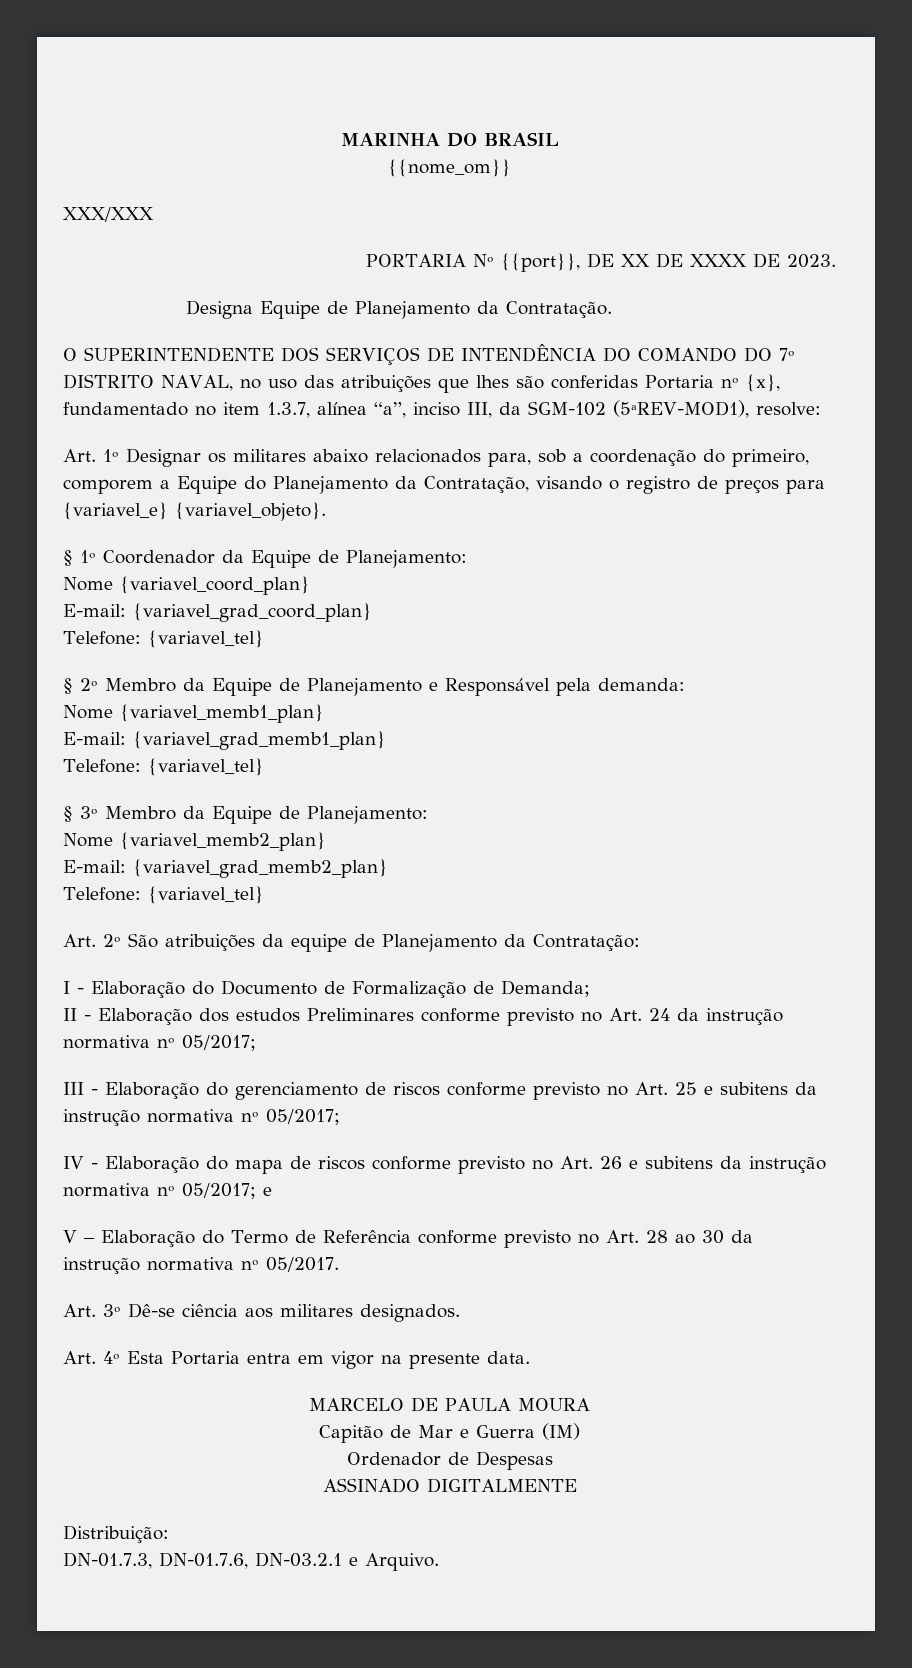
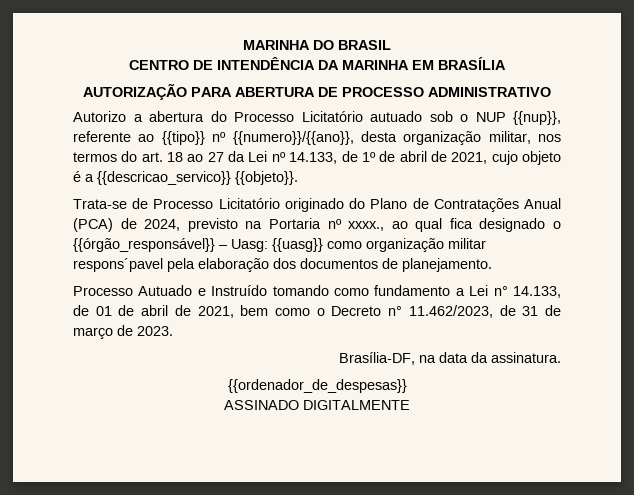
[388,159,511,177] [63,207,154,222] [366,253,836,272] [186,300,613,319] [63,344,795,365] [63,374,780,393] [63,400,821,418] [63,448,809,467] [63,476,825,494] [63,502,326,521] [63,550,467,568] [63,576,310,595] [63,603,372,622] [63,630,264,648] [63,678,685,696] [63,704,324,723] [63,731,386,750] [63,758,264,776] [63,806,428,824] [63,832,326,851] [63,859,388,878] [63,886,264,904] [63,933,640,952] [63,980,590,998] [63,1008,783,1026] [63,1035,256,1051] [63,1082,817,1100] [63,1109,340,1126] [63,1156,826,1174] [63,1183,272,1199] [63,1230,753,1248] [63,1257,339,1274] [63,1303,460,1322] [63,1351,530,1369] [309,1397,590,1412] [319,1423,580,1443] [346,1451,553,1470] [322,1478,577,1493] [63,1525,169,1543] [63,1552,439,1571] {{nome_om}} // XXX/XXX // PORTARIA Nº {{port}}, DE XX DE XXXX DE 2023. // Designa Equipe de Planejamento da Contratação. // O SUPERINTENDENTE DOS SERVIÇOS DE INTENDÊNCIA DO COMANDO DO 7º DISTRITO NAVAL, no uso das atribuições que lhes são conferidas Portaria nº {x}, fundamentado no item 1.3.7, alínea “a”, inciso III, da SGM-102 (5ªREV-MOD1), resolve: // Art. 1º Designar os militares abaixo relacionados para, sob a coordenação do primeiro, comporem a Equipe do Planejamento da Contratação, visando o registro de preços para {variavel_e} {variavel_objeto}. // § 1º Coordenador da Equipe de Planejamento: // Nome {variavel_coord_plan} // E-mail: {variavel_grad_coord_plan} // Telefone: {variavel_tel} // § 2º Membro da Equipe de Planejamento e Responsável pela demanda: // Nome {variavel_memb1_plan} // E-mail: {variavel_grad_memb1_plan} // Telefone: {variavel_tel} // § 3º Membro da Equipe de Planejamento: // Nome {variavel_memb2_plan} // E-mail: {variavel_grad_memb2_plan} // Telefone: {variavel_tel} // Art. 2º São atribuições da equipe de Planejamento da Contratação: // I - Elaboração do Documento de Formalização de Demanda; // II - Elaboração dos estudos Preliminares conforme previsto no Art. 24 da instrução normativa nº 05/2017; // III - Elaboração do gerenciamento de riscos conforme previsto no Art. 25 e subitens da instrução normativa nº 05/2017; // IV - Elaboração do mapa de riscos conforme previsto no Art. 26 e subitens da instrução normativa nº 05/2017; e // V – Elaboração do Termo de Referência conforme previsto no Art. 28 ao 30 da instrução normativa nº 05/2017. // Art. 3º Dê-se ciência aos militares designados. // Art. 4º Esta Portaria entra em vigor na presente data. // MARCELO DE PAULA MOURA // Capitão de Mar e Guerra (IM) // Ordenador de Despesas // ASSINADO DIGITALMENTE // Distribuição: // DN-01.7.3, DN-01.7.6, DN-03.2.1 e Arquivo. -> [129,57,506,70] [83,83,551,100] [73,111,561,125] [73,131,561,145] [73,151,562,165] [73,171,298,185] [73,198,561,212] [73,218,561,232] [73,238,486,252] [73,258,492,272] [73,285,561,298] [73,305,561,318] [73,325,173,339] [339,352,561,365] [227,379,407,393] [224,400,410,410] CENTRO DE INTENDÊNCIA DA MARINHA EM BRASÍLIA // AUTORIZAÇÃO PARA ABERTURA DE PROCESSO ADMINISTRATIVO // Autorizo a abertura do Processo Licitatório autuado sob o NUP {{nup}}, referente ao {{tipo}} nº {{numero}}/{{ano}}, desta organização militar, nos termos do art. 18 ao 27 da Lei nº 14.133, de 1º de abril de 2021, cujo objeto é a {{descricao_servico}} {{objeto}}. // Trata-se de Processo Licitatório originado do Plano de Contratações Anual (PCA) de 2024, previsto na Portaria nº xxxx., ao qual fica designado o {{órgão_responsável}} – Uasg: {{uasg}} como organização militar respons´pavel pela elaboração dos documentos de planejamento. // Processo Autuado e Instruído tomando como fundamento a Lei n° 14.133, de 01 de abril de 2021, bem como o Decreto n° 11.462/2023, de 31 de março de 2023. // Brasília-DF, na data da assinatura. // {{ordenador_de_despesas}} // ASSINADO DIGITALMENTE

